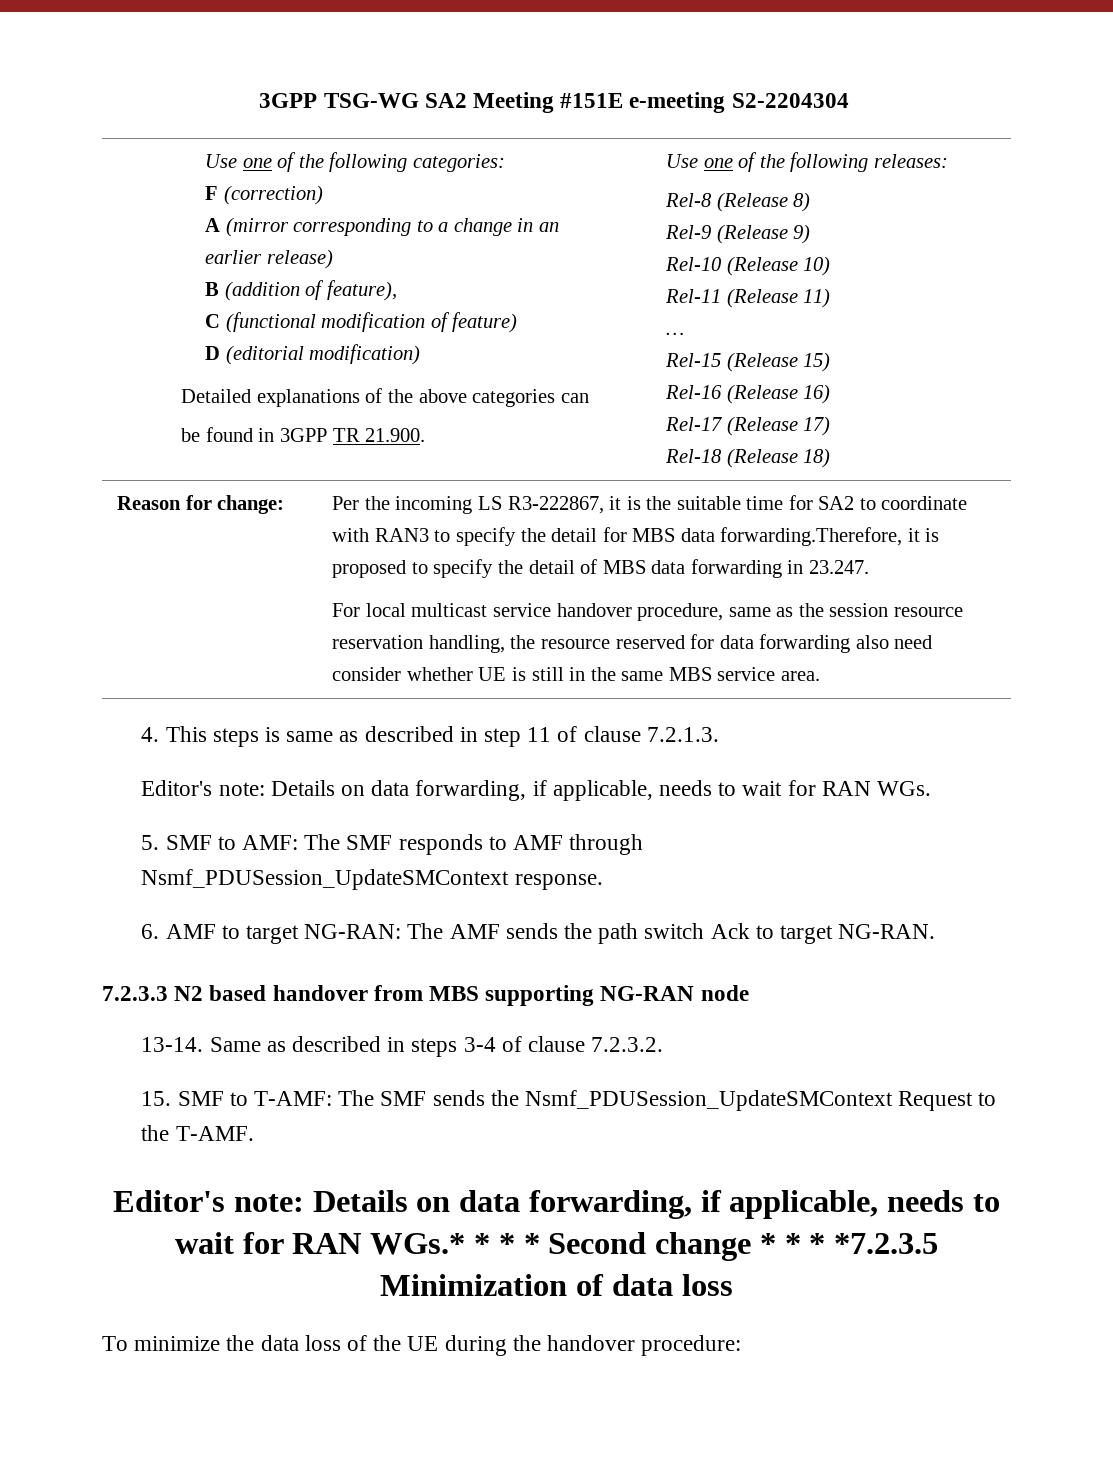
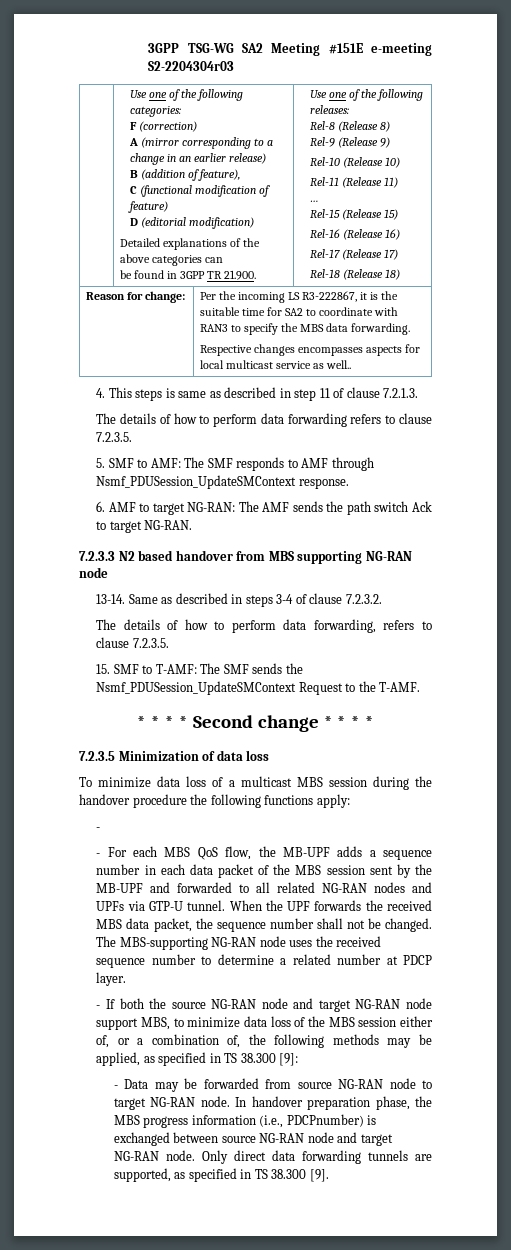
[731,93,849,108] S2-2204304 -> [148,61,235,71] S2-2204304r03
[551,527,940,546] [332,559,869,578] [332,603,963,621] [332,634,933,653] [332,667,820,681] detail for MBS data forwarding.Therefore, it is proposed to specify the detail of MBS data forwarding in 23.247. // For local multicast service handover procedure, same as the session resource reservation handling, the resource reserved for data forwarding also need consider whether UE is still in the same MBS service area. -> [299,323,411,335] [199,344,420,356] [199,360,351,369] MBS data forwarding. // Respective changes encompasses aspects for local multicast service as well..
[141,780,932,801] Editor's note: Details on data forwarding, if applicable, needs to wait for RAN WGs. -> [96,413,432,427] [96,432,133,442] The details of how to perform data forwarding refers to clause 7.2.3.5.
(664, 1044) none -> [96,619,432,633] [96,637,169,648] // The details of how to perform data forwarding, refers to clause 7.2.3.5.
[113,1190,1000,1219] [174,1232,466,1255] Editor's note: Details on data forwarding, if applicable, needs to wait for RAN WGs.* -> [136,716,146,728] *
[834,1233,939,1254] *7.2.3.5 -> [365,716,375,728] [79,751,115,761] * // 7.2.3.5
[226,1335,742,1356] the data loss of the UE during the handover procedure: -> [157,776,432,790] [79,794,350,808] [96,827,101,831] [96,846,432,860] [96,864,433,878] [96,882,432,893] [96,900,432,911] [96,918,433,932] [96,936,382,950] [96,954,432,968] [96,972,127,986] [96,998,432,1012] [96,1016,434,1030] [96,1034,432,1048] [96,1052,299,1066] [113,1078,432,1092] [113,1096,432,1110] [113,1114,377,1128] [113,1132,393,1146] [113,1150,432,1164] [113,1168,329,1182] data loss of a multicast MBS session during the handover procedure the following functions apply: // - // - For each MBS QoS flow, the MB-UPF adds a sequence number in each data packet of the MBS session sent by the MB-UPF and forwarded to all related NG-RAN nodes and UPFs via GTP-U tunnel. When the UPF forwards the received MBS data packet, the sequence number shall not be changed. The MBS-supporting NG-RAN node uses the received sequence number to determine a related number at PDCP layer. // - If both the source NG-RAN node and target NG-RAN node support MBS, to minimize data loss of the MBS session either of, or a combination of, the following methods may be applied, as specified in TS 38.300 [9]: // - Data may be forwarded from source NG-RAN node to target NG-RAN node. In handover preparation phase, the MBS progress information (i.e., PDCPnumber) is exchanged between source NG-RAN node and target NG-RAN node. Only direct data forwarding tunnels are supported, as specified in TS 38.300 [9].

